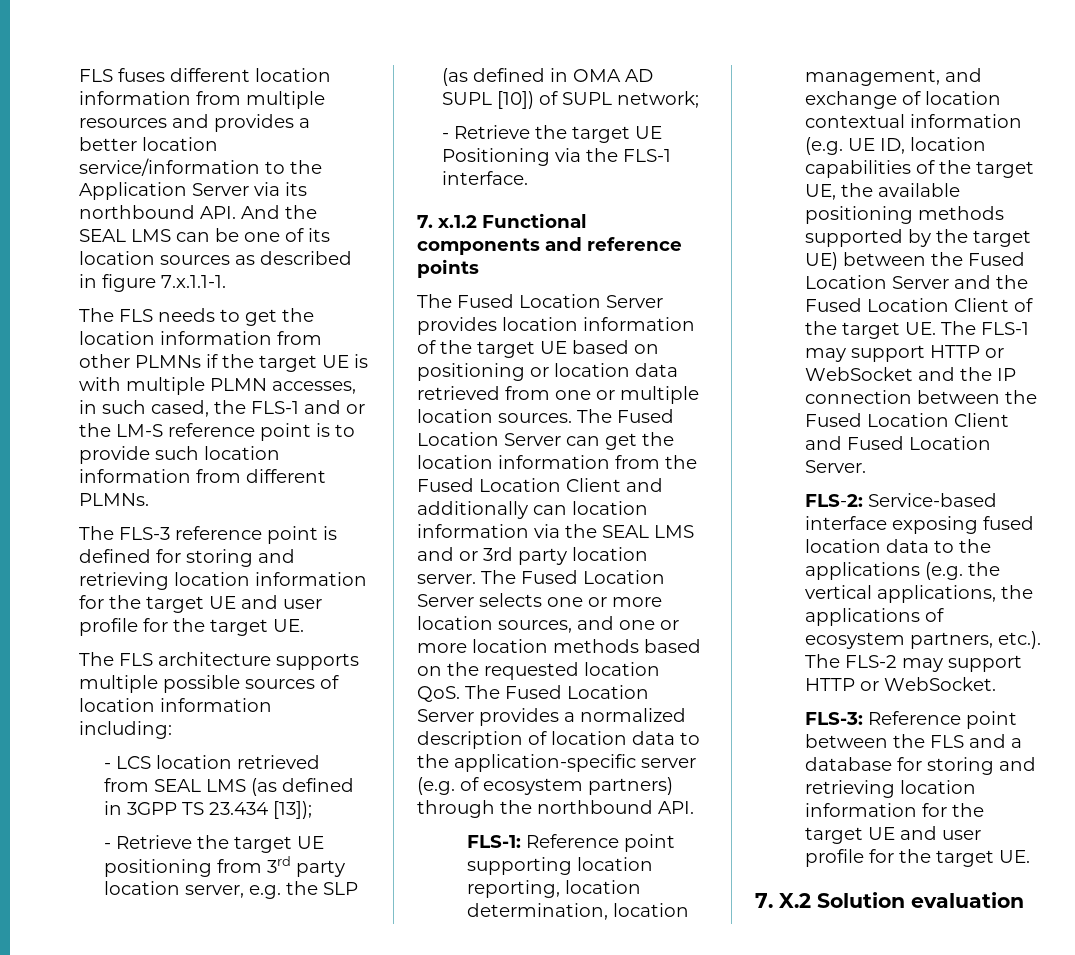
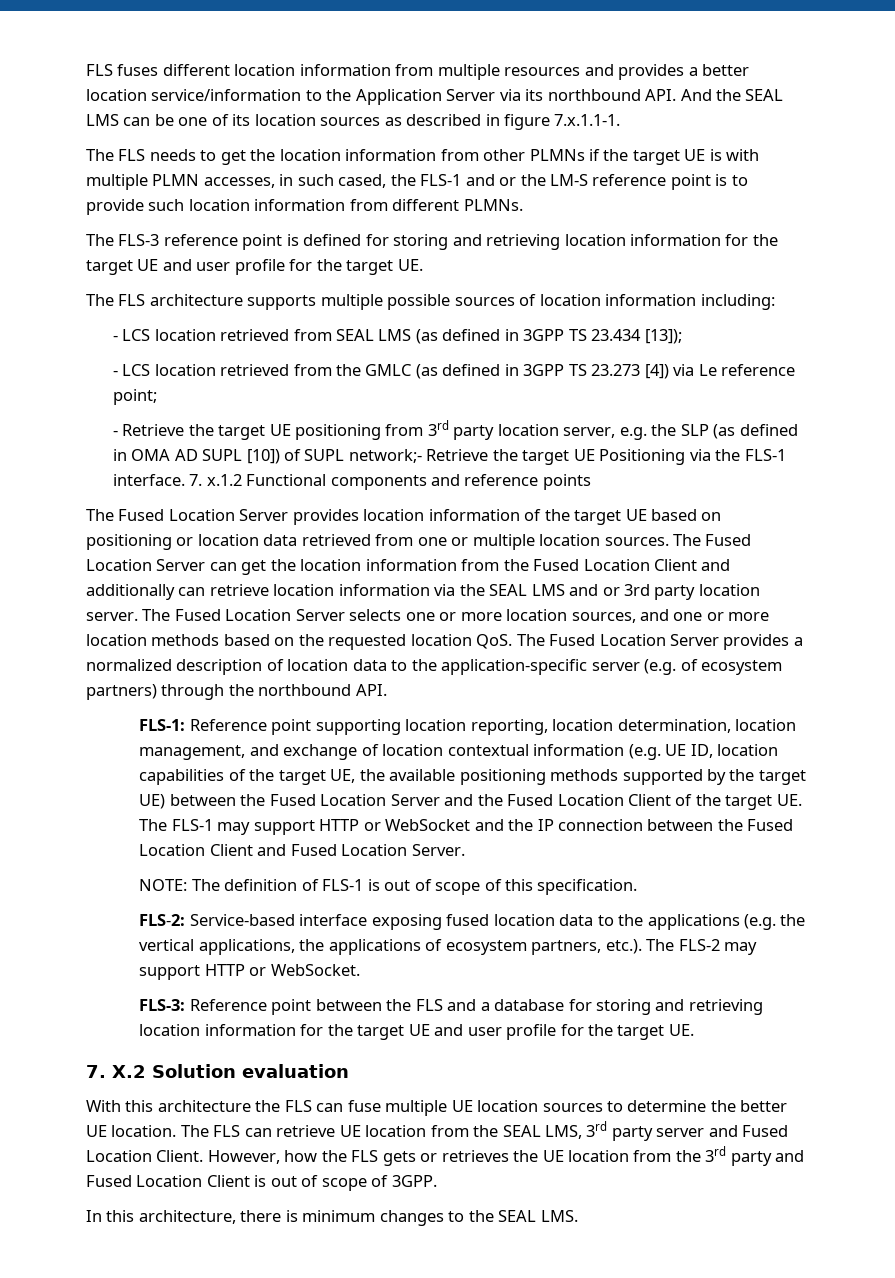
(312, 810) none -> [112,364,796,379] [112,389,157,405] // - LCS location retrieved from the GMLC (as defined in 3GPP TS 23.273 [4]) via Le reference point;
[616,91,699,108] [441,133,449,139] network; // - -> [348,449,422,463] network;-
(528, 178) // -> (185, 480) none
(567, 510) none -> [209,584,269,596] retrieve
(866, 466) none -> [139,879,638,895] // NOTE: The definition of FLS-1 is out of scope of this specification.
(1024, 900) none -> [86,1100,788,1116] [86,1121,789,1141] [86,1146,805,1166] [86,1175,437,1191] [86,1210,578,1226] // With this architecture the FLS can fuse multiple UE location sources to determine the better UE location. The FLS can retrieve UE location from the SEAL LMS, 3rd party server and Fused Location Client. However, how the FLS gets or retrieves the UE location from the 3rd party and Fused Location Client is out of scope of 3GPP. // In this architecture, there is minimum changes to the SEAL LMS.

